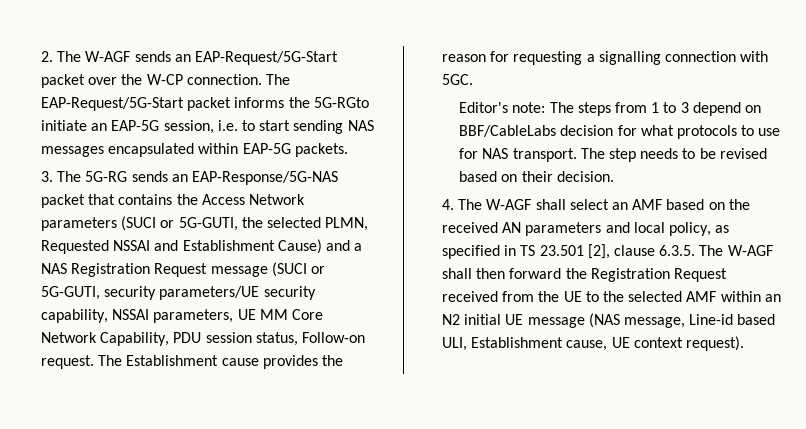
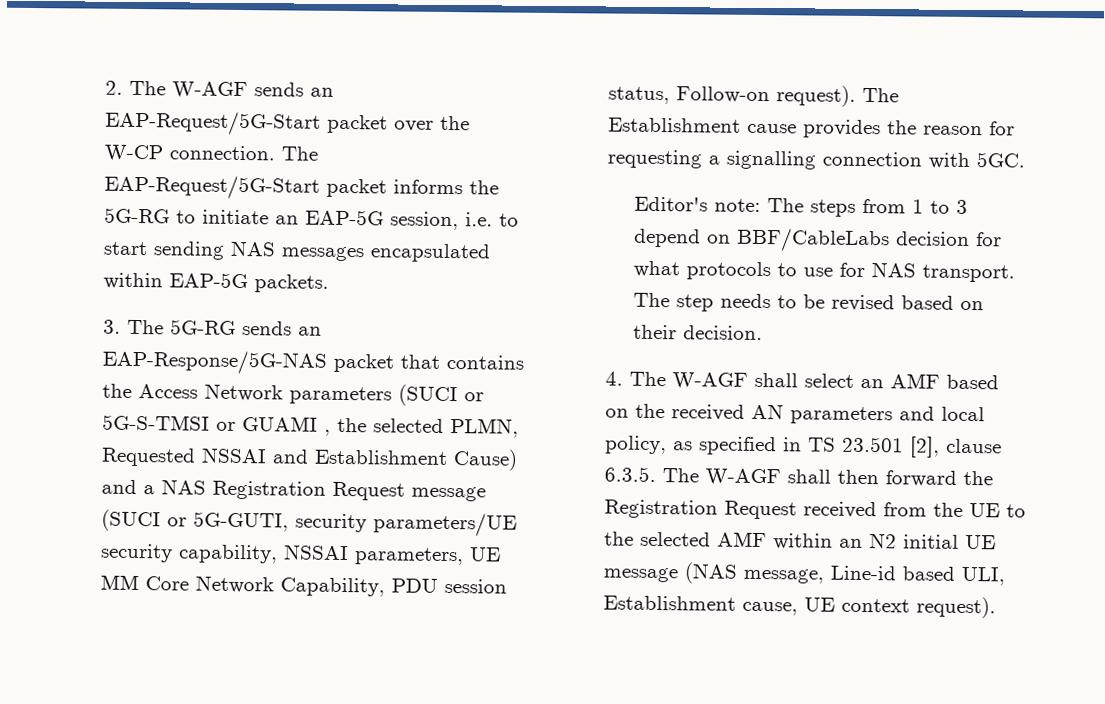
[313,97,369,108] 5G-RGto -> [104,207,197,224] 5G-RG to
[178,217,238,231] 5G-GUTI, -> [102,414,332,436] 5G-S-TMSI or GUAMI ,
[41,355,95,369] request. -> [776,85,857,107] request).

